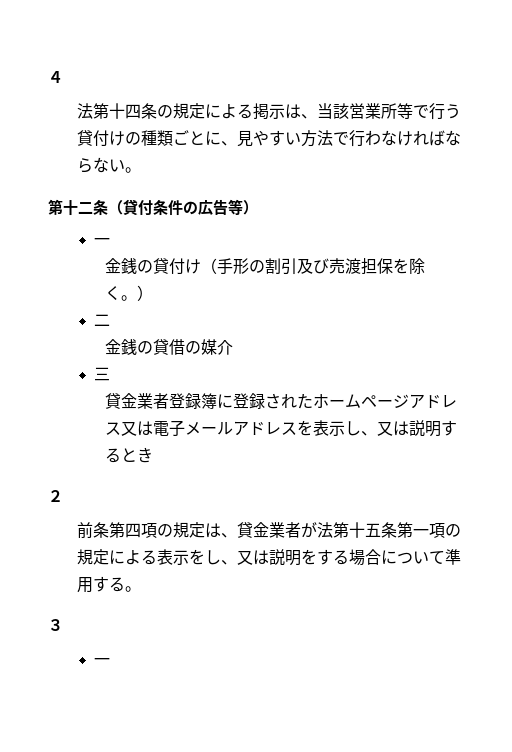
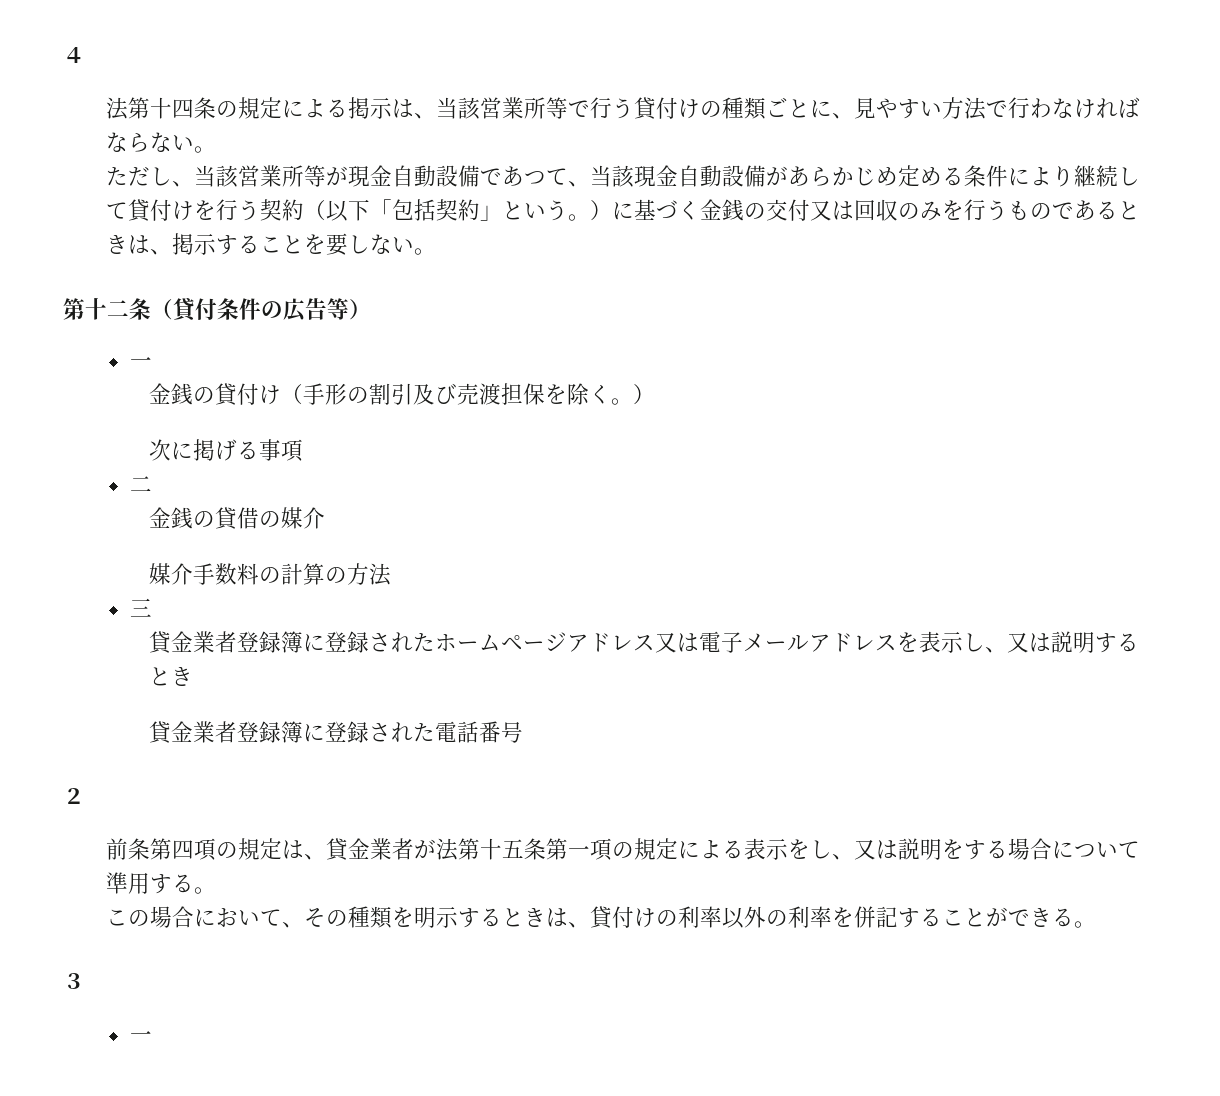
(141, 170) none -> [105,165,1140,188] [105,199,1140,222] [105,233,436,256] // ただし、当該営業所等が現金自動設備であつて、当該現金自動設備があらかじめ定める条件により継続して貸付けを行う契約（以下「包括契約」という。）に基づく金銭の交付又は回収のみを行うものであるときは、掲示することを要しない。
(154, 293) none -> [148,439,303,462] // 次に掲げる事項
(234, 347) none -> [148,563,391,586] // 媒介手数料の計算の方法
(154, 455) none -> [148,721,523,744] // 貸金業者登録簿に登録された電話番号
(141, 589) none -> [105,906,1096,929] // この場合において、その種類を明示するときは、貸付けの利率以外の利率を併記することができる。

